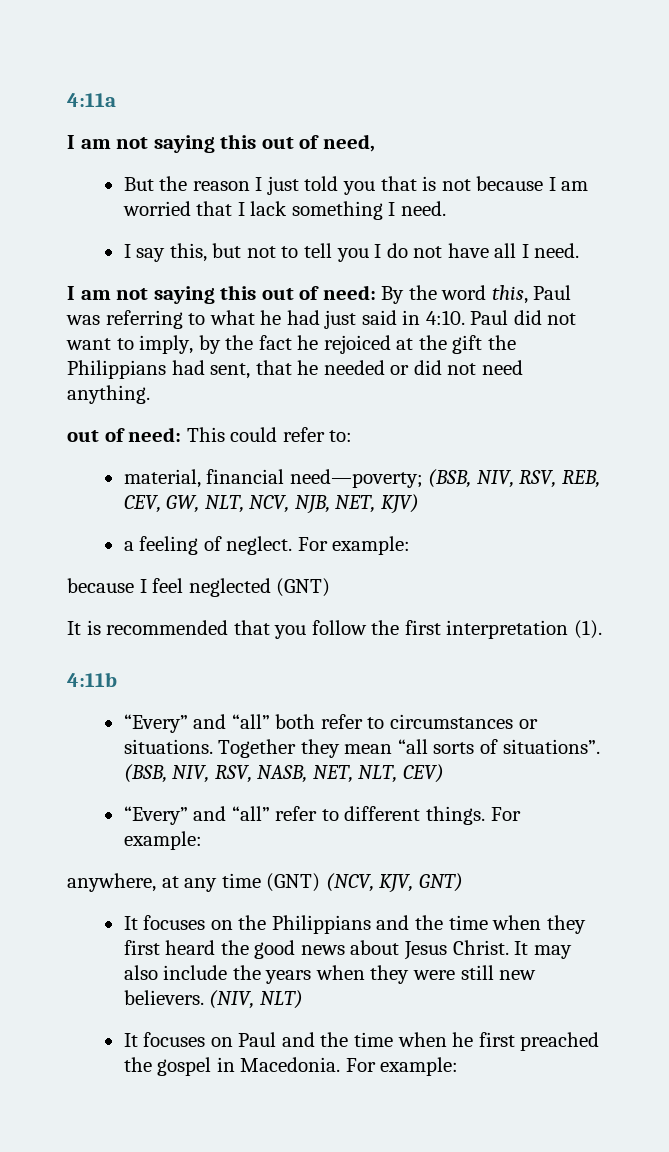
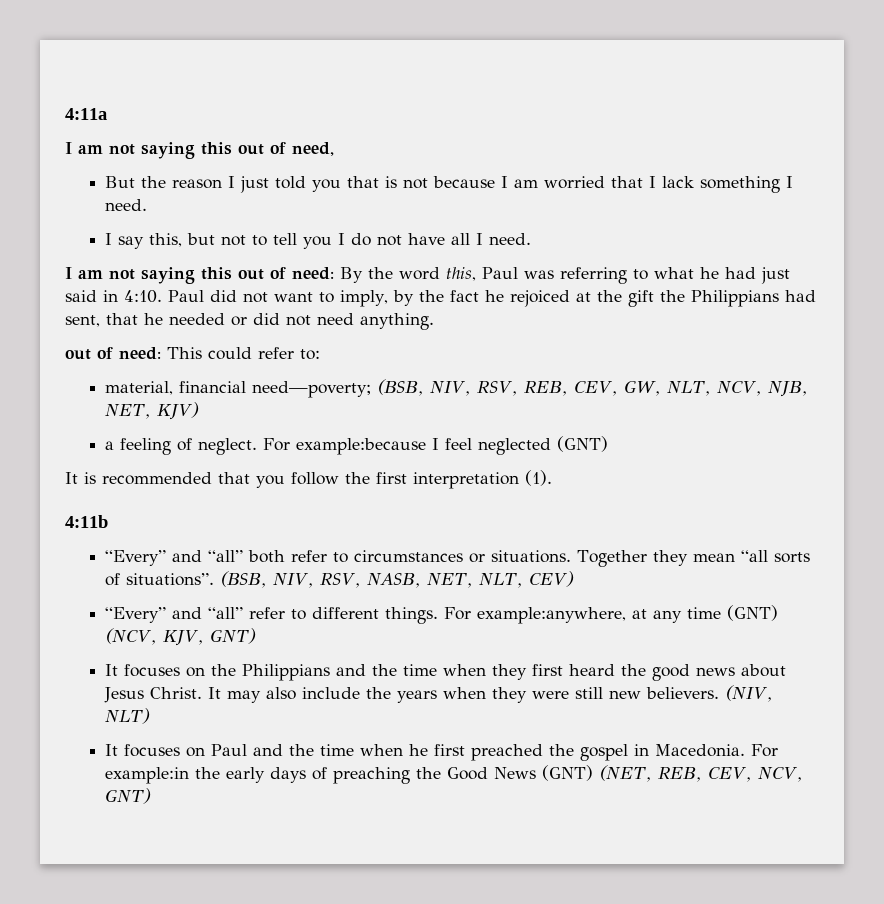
[332,536,411,555] [67,578,134,593] example: // because -> [296,438,427,455] example:because
[123,831,202,850] [67,873,156,892] example: // anywhere, -> [477,607,627,624] example:anywhere,
[380,1057,459,1076] example: -> [105,765,804,784] [105,788,152,804] example:in the early days of preaching the Good News (GNT) (NET, REB, CEV, NCV, GNT)

